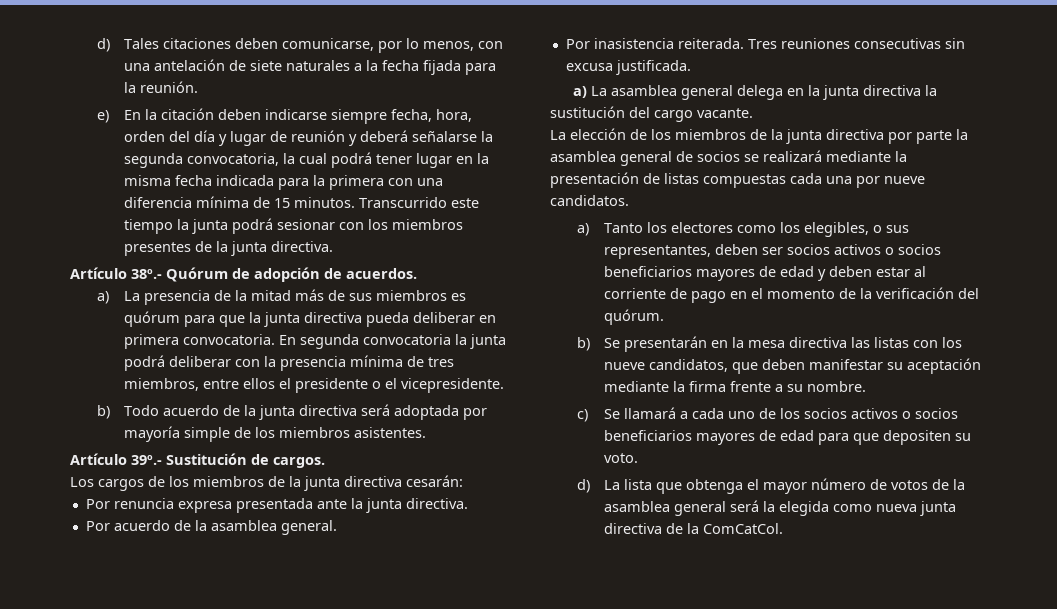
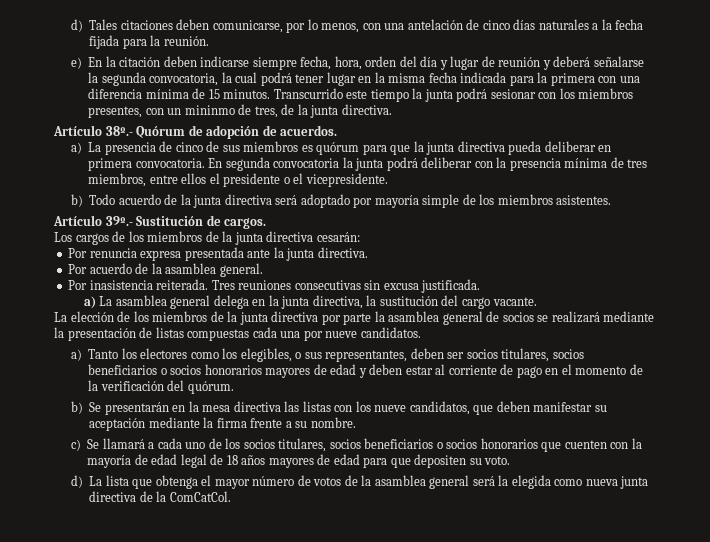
[249,60,282,71] siete -> [482,19,536,30] cinco días
[123,242,191,256] presentes -> [88,104,278,118] presentes, con un mininmo de tres,
[234,289,324,301] la mitad más -> [175,142,203,152] cinco
[393,405,459,420] adoptada -> [300,194,350,208] adoptado
[863,85,922,96] directiva -> [312,295,363,309] directiva,
[833,244,941,255] [603,266,692,277] activos o socios beneficiarios -> [501,348,584,362] [88,364,262,375] titulares, socios beneficiarios o socios honorarios
[850,408,958,419] [603,430,692,441] activos o socios beneficiarios -> [278,438,642,452] [87,454,266,468] titulares, socios beneficiarios o socios honorarios que cuenten con la mayoría de edad legal de 18 años

